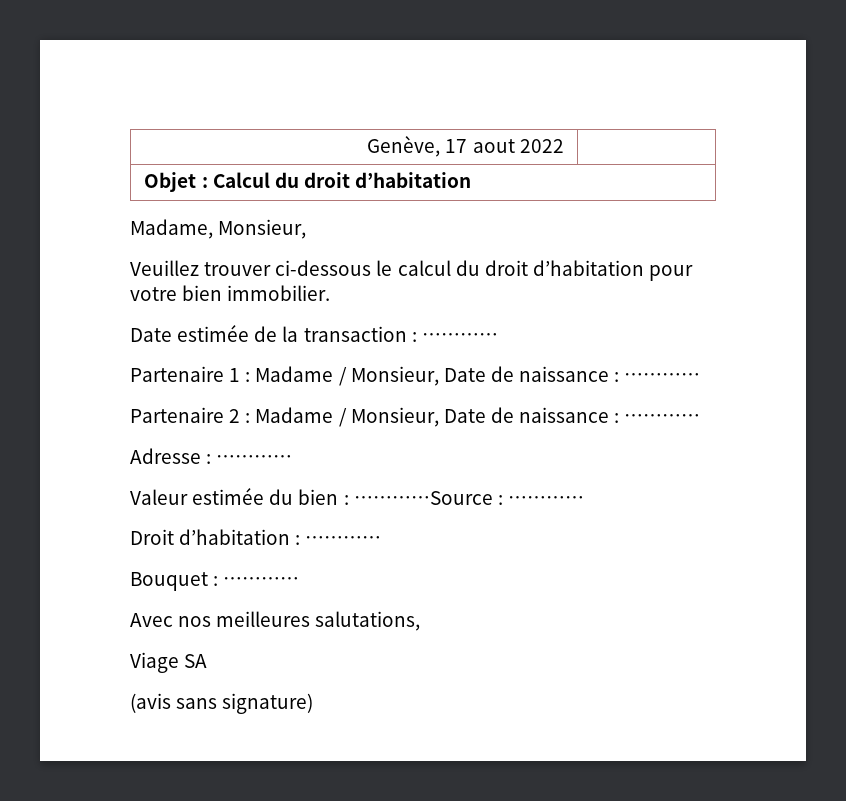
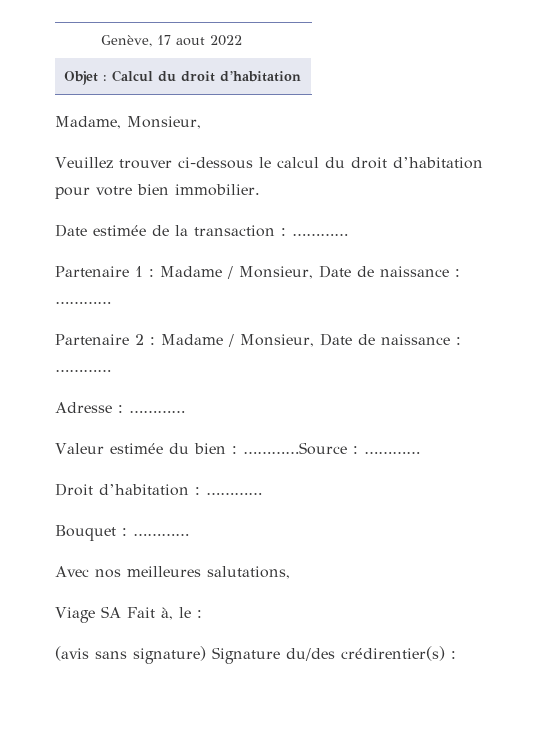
(208, 661) none -> [126,607,202,620] Fait à, le :
(314, 703) none -> [212,646,456,664] Signature du/des crédirentier(s) :

